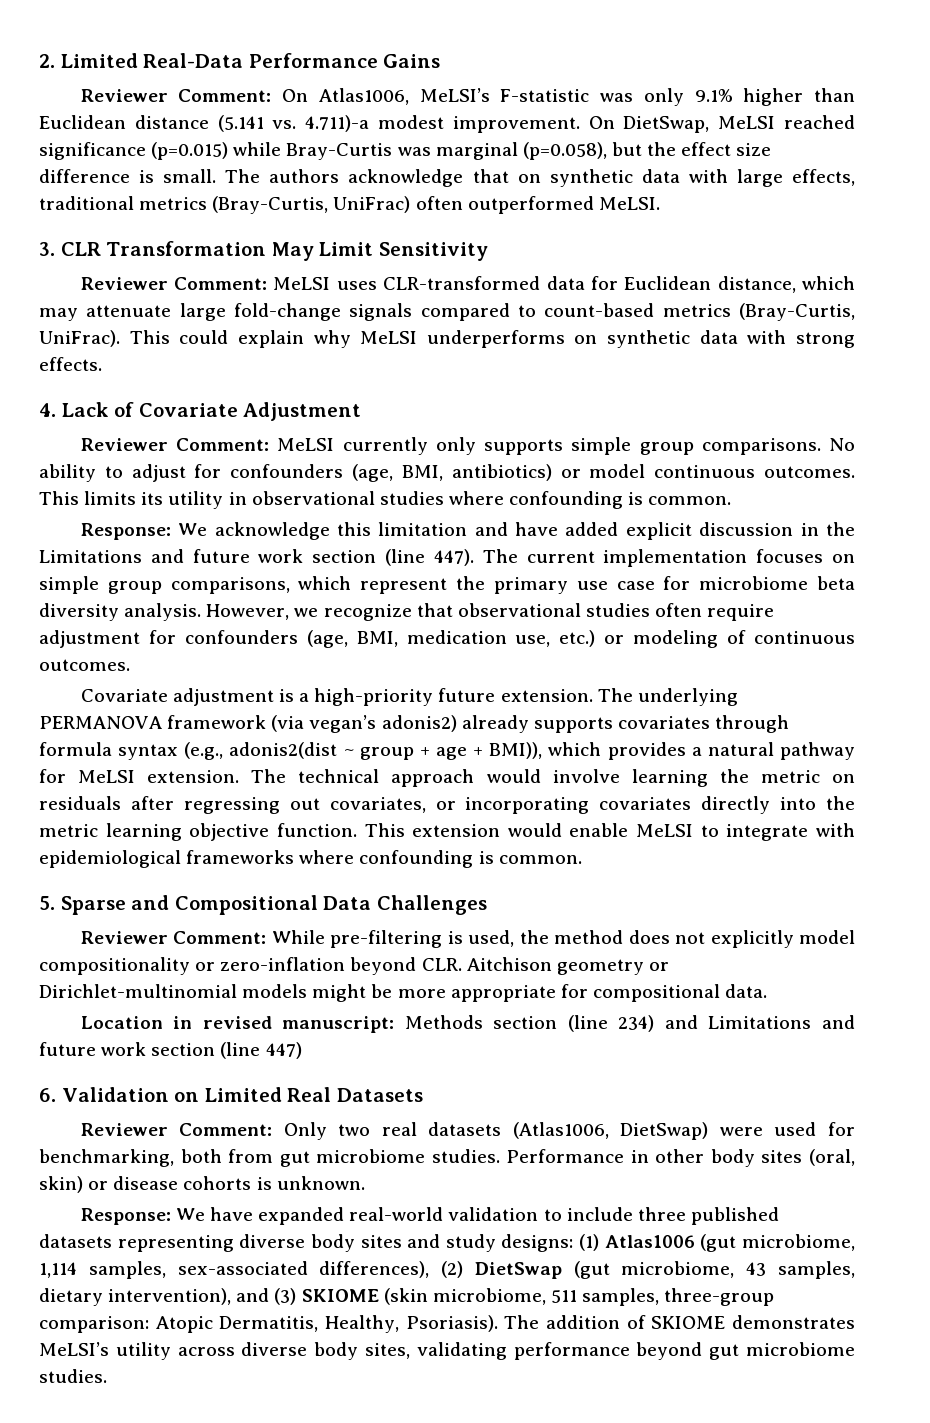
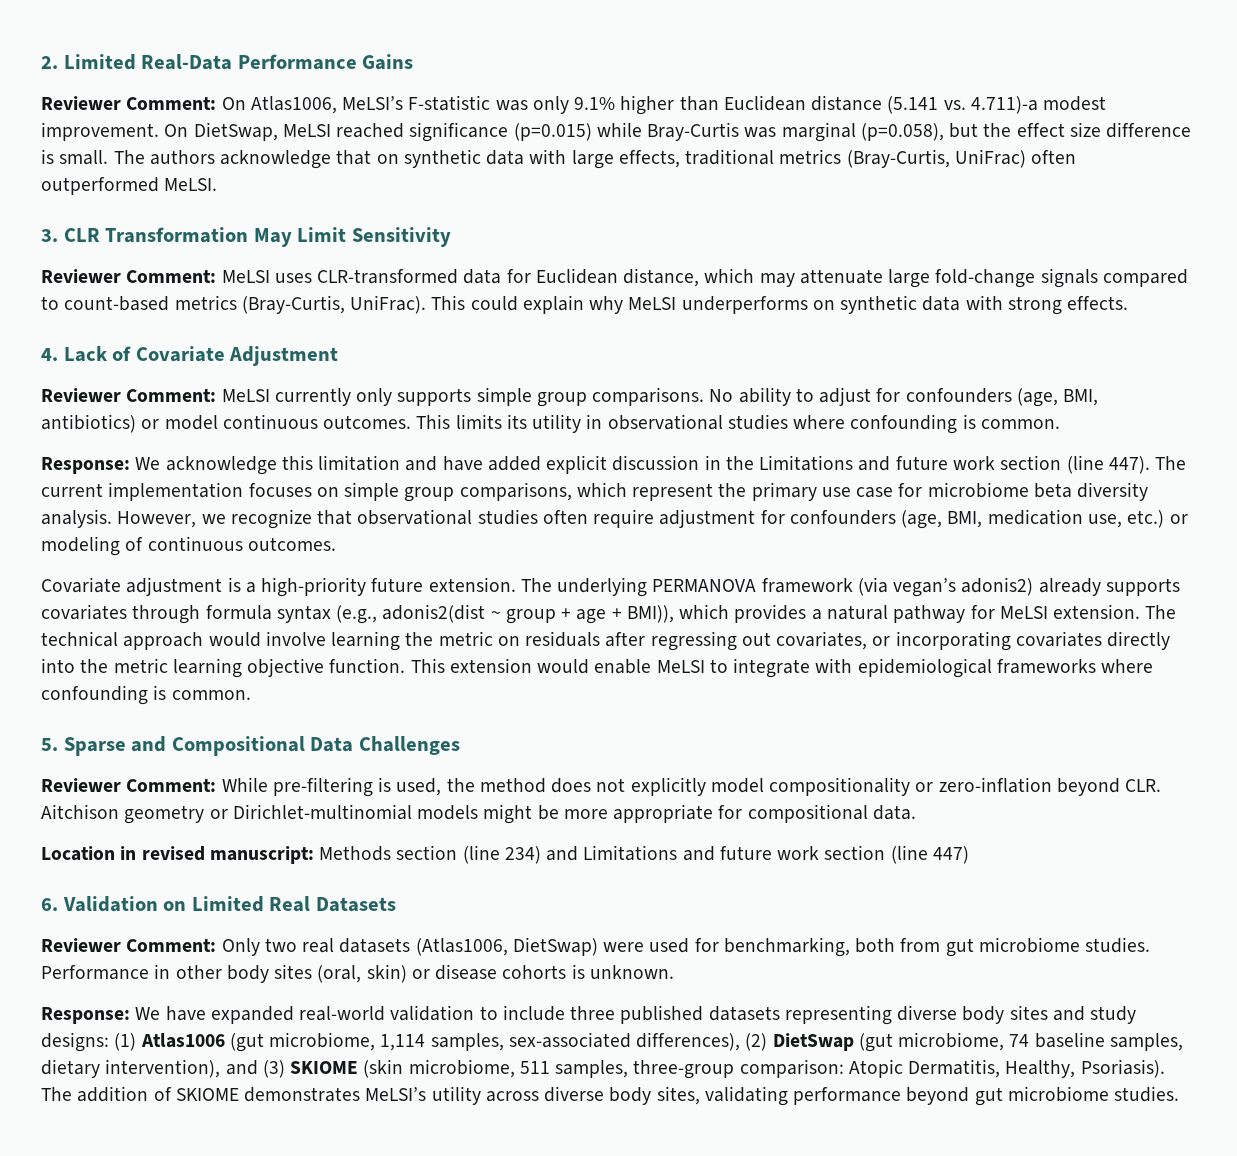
[746,1262,767,1276] 43 -> [1009,1032,1105,1048] 74 baseline

